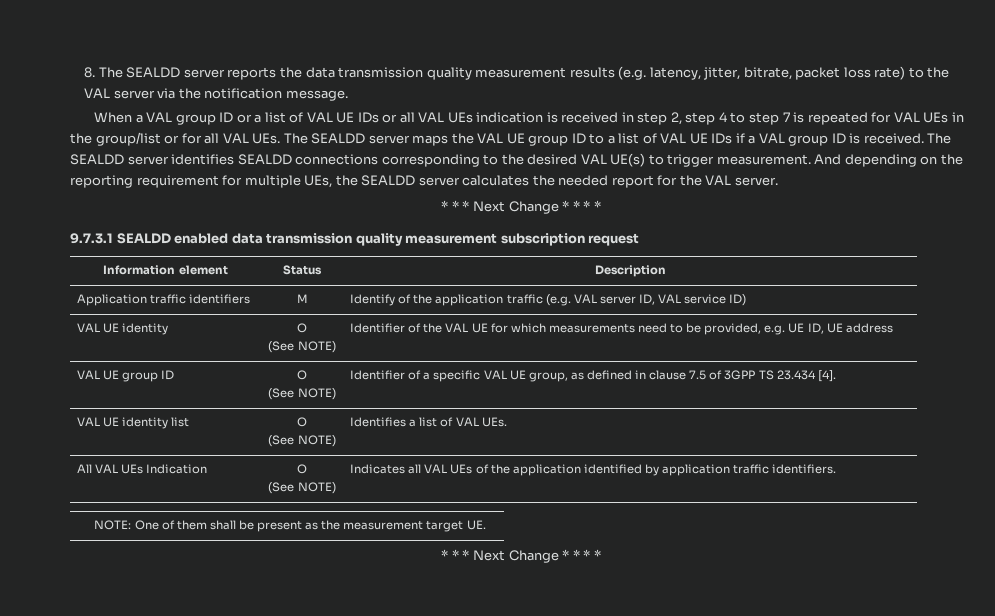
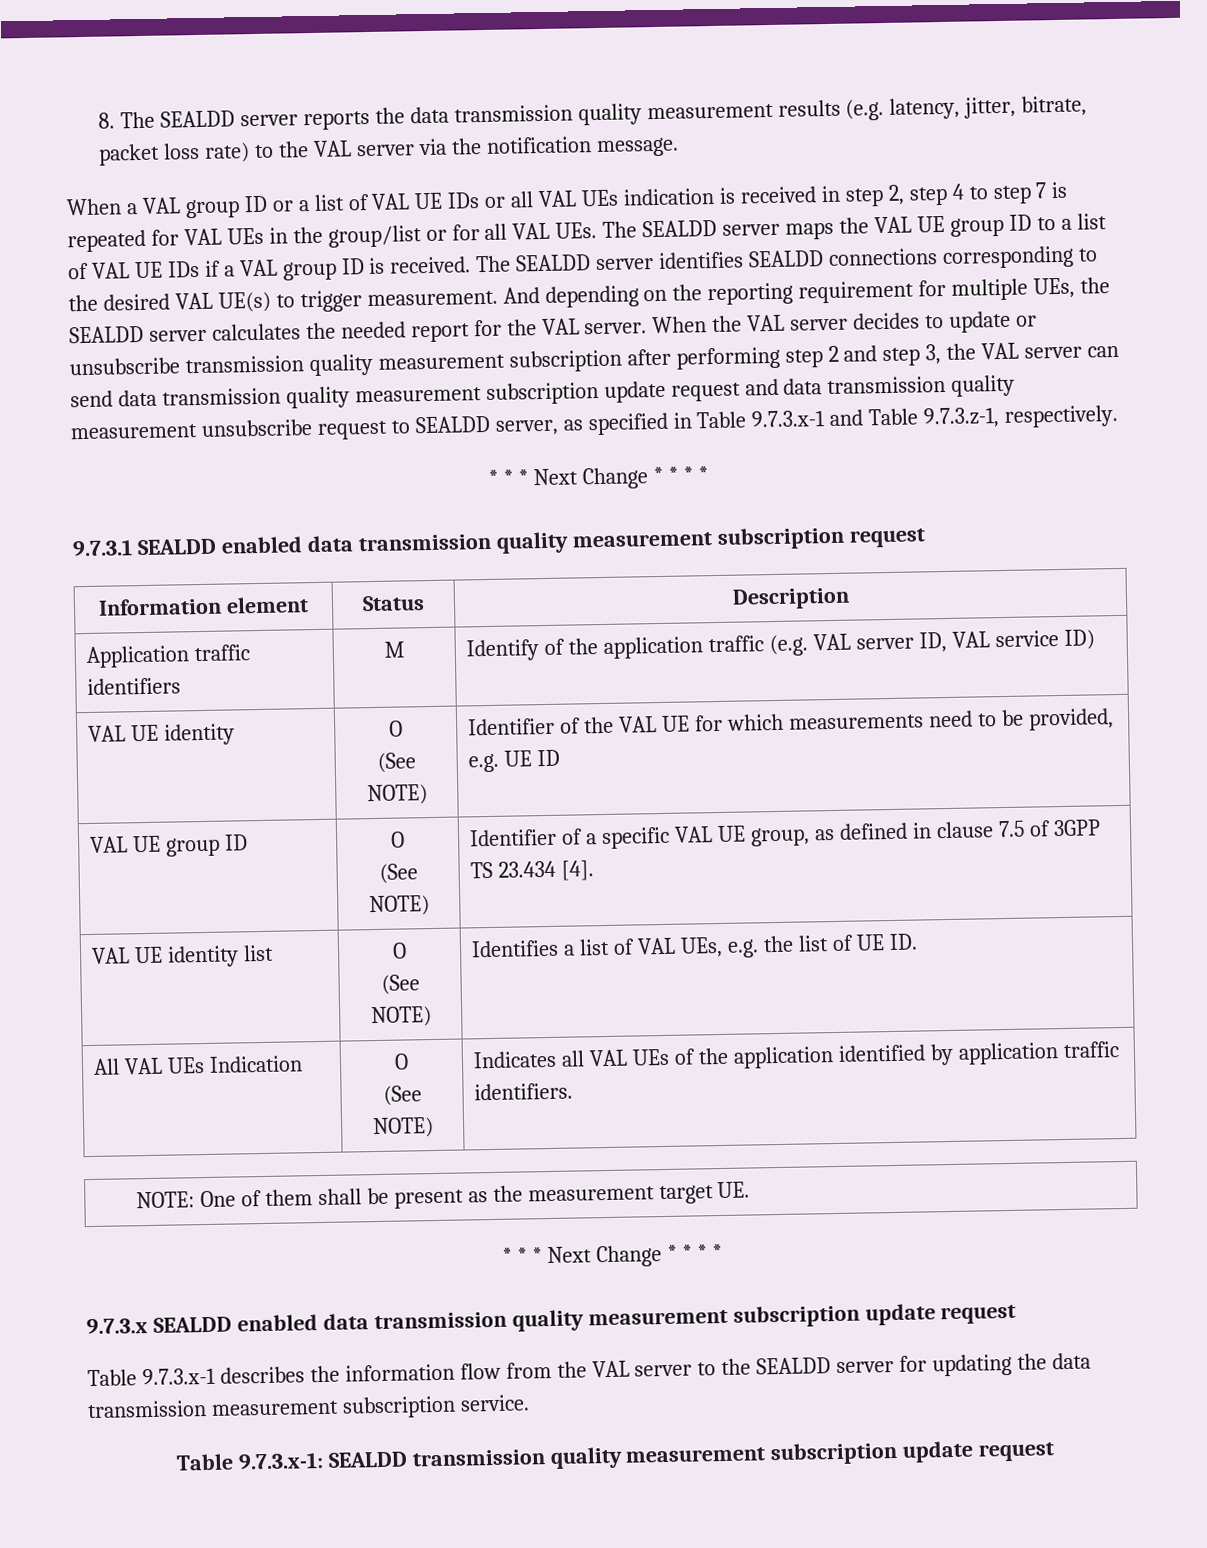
(778, 181) none -> [652,310,1037,334] [69,342,1120,377] [70,374,1016,409] [70,404,1120,440] When the VAL server decides to update or unsubscribe transmission quality measurement subscription after performing step 2 and step 3, the VAL server can send data transmission quality measurement subscription update request and data transmission quality measurement unsubscribe request to SEALDD server, as specified in Table 9.7.3.x-1 and Table 9.7.3.z-1, respectively.
[807,323,893,334] ID, UE address -> [537,749,561,767] ID
[481,417,507,427] UEs. -> [680,933,918,958] UEs, e.g. the list of UE ID.
(601, 554) none -> [86,1303,1017,1335] [87,1352,1091,1387] [87,1394,530,1419] [175,1440,1056,1471] // 9.7.3.x SEALDD enabled data transmission quality measurement subscription update request // Table 9.7.3.x-1 describes the information flow from the VAL server to the SEALDD server for updating the data transmission measurement subscription service. // Table 9.7.3.x-1: SEALDD transmission quality measurement subscription update request

